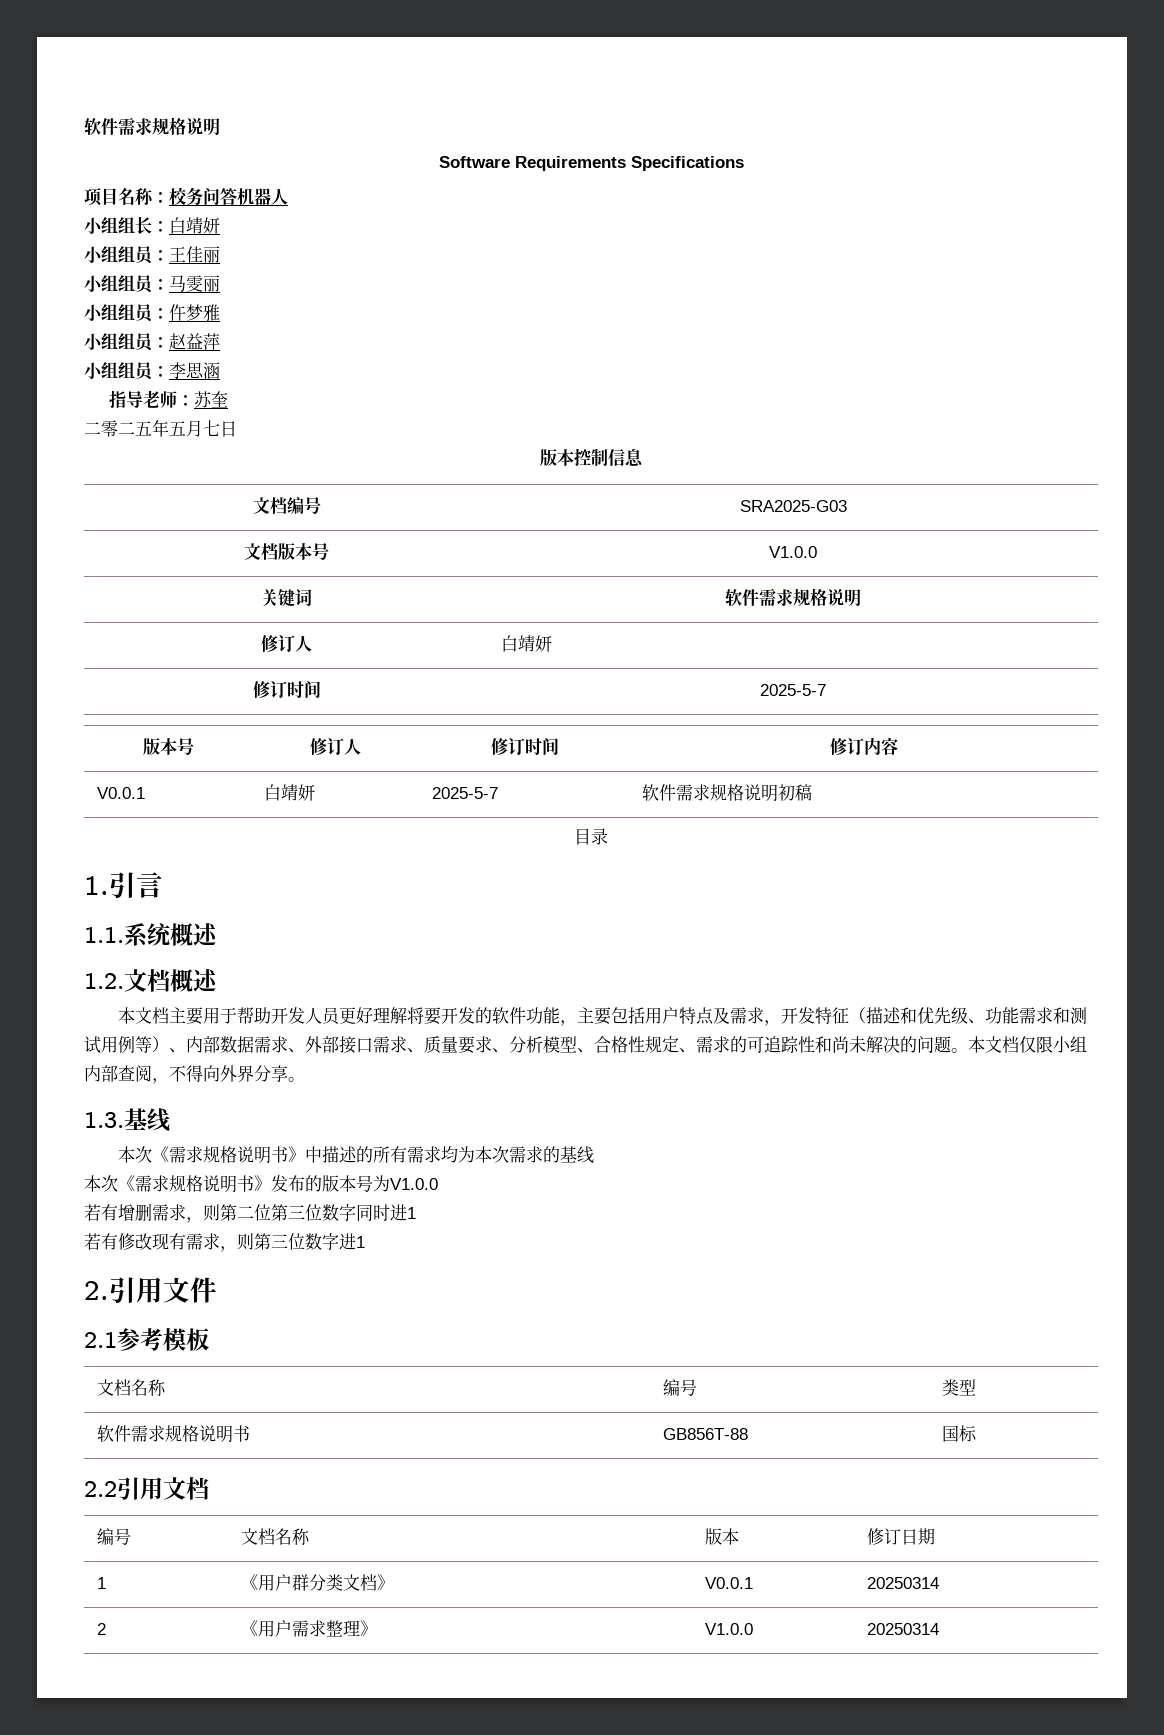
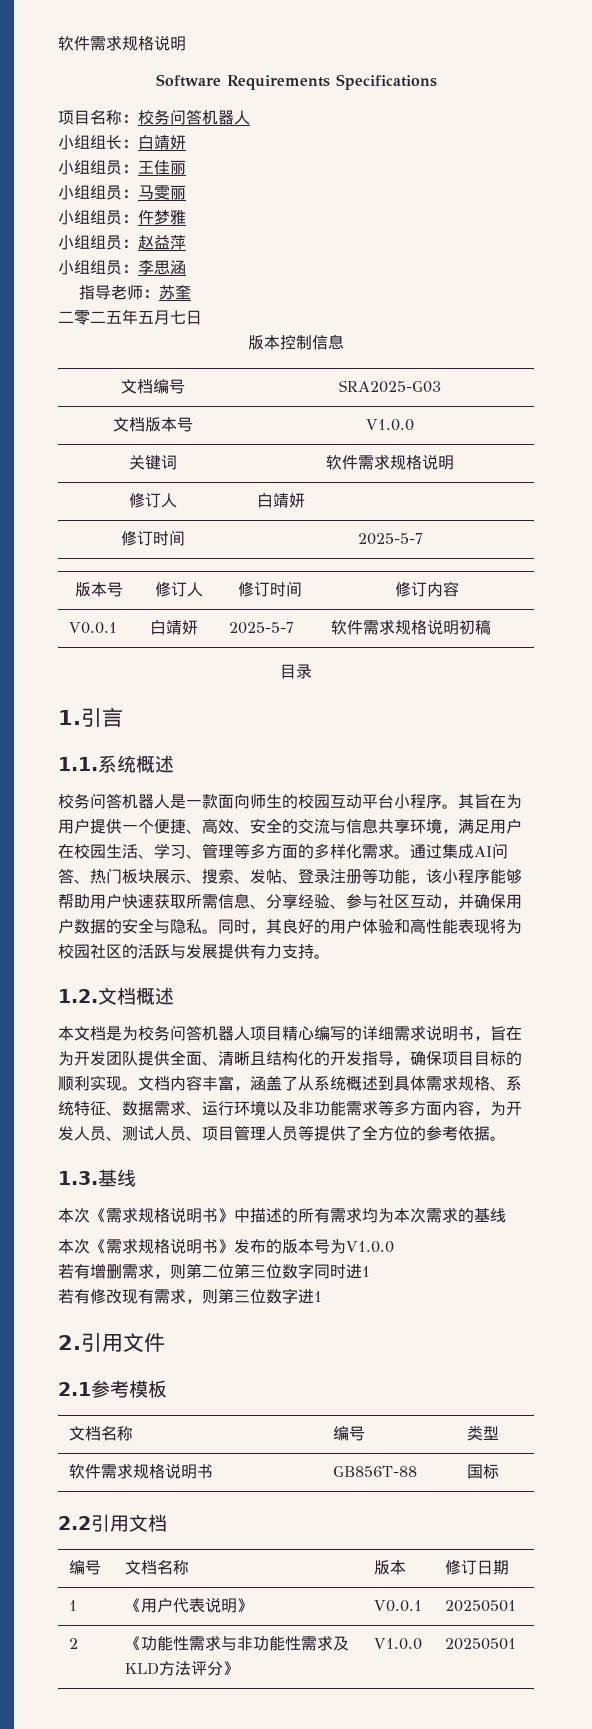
(218, 934) none -> [58,793,522,809] [58,818,522,834] [58,843,508,859] [58,868,522,884] [58,893,522,909] [58,918,522,934] [58,944,330,959] // 校务问答机器人是一款面向师生的校园互动平台小程序。其旨在为用户提供一个便捷、高效、安全的交流与信息共享环境，满足用户在校园生活、学习、管理等多方面的多样化需求。通过集成AI问答、热门板块展示、搜索、发帖、登录注册等功能，该小程序能够帮助用户快速获取所需信息、分享经验、参与社区互动，并确保用户数据的安全与隐私。同时，其良好的用户体验和高性能表现将为校园社区的活跃与发展提供有力支持。
[169,1007,1088,1026] [84,1036,1087,1054] [84,1065,288,1084] 主要用于帮助开发人员更好理解将要开发的软件功能，主要包括用户特点及需求，开发特征（描述和优先级、功能需求和测试用例等）、内部数据需求、外部接口需求、质量要求、分析模型、合格性规定、需求的可追踪性和尚未解决的问题。本文档仅限小组内部查阅，不得向外界分享 -> [106,1025,522,1041] [58,1050,522,1066] [58,1075,522,1091] [58,1100,522,1116] [58,1125,490,1141] 是为校务问答机器人项目精心编写的详细需求说明书，旨在为开发团队提供全面、清晰且结构化的开发指导，确保项目目标的顺利实现。文档内容丰富，涵盖了从系统概述到具体需求规格、系统特征、数据需求、运行环境以及非功能需求等多方面内容，为开发人员、测试人员、项目管理人员等提供了全方位的参考依据
[292,1574,378,1591] 群分类文档 -> [173,1597,238,1613] 代表说明
[867,1577,940,1589] 20250314 -> [445,1600,517,1612] 20250501
[258,1620,361,1637] 用户需求整理 -> [141,1635,350,1651] [125,1661,224,1676] 功能性需求与非功能性需求及KLD方法评分
[867,1623,940,1635] 20250314 -> [445,1638,517,1650] 20250501

